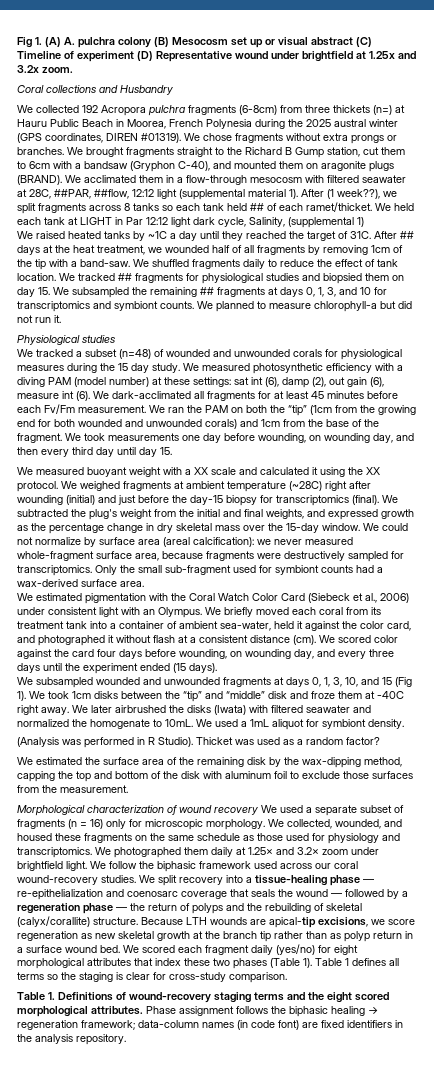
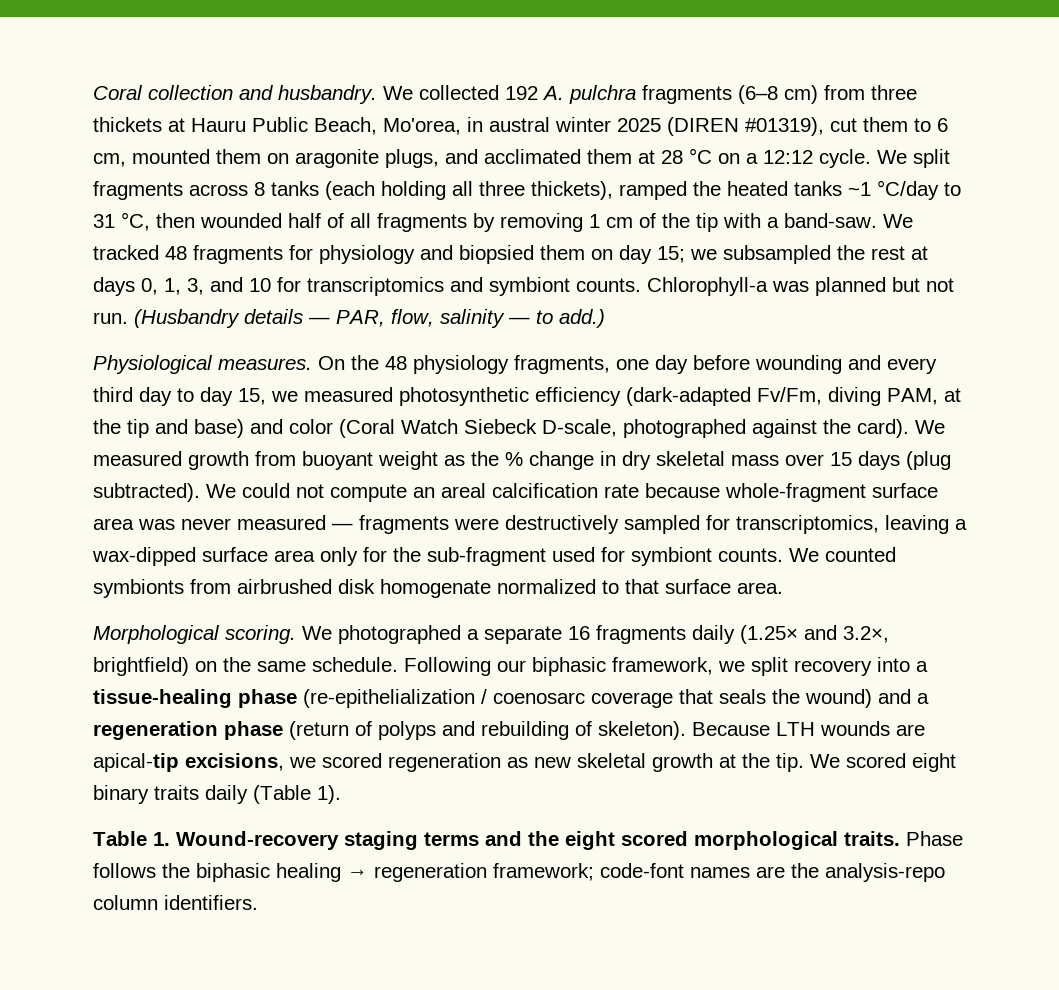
[17,37,372,48] [17,51,416,62] [17,65,73,73] [17,85,173,95] Fig 1. (A) A. pulchra colony (B) Mesocosm set up or visual abstract (C) Timeline of experiment (D) Representative wound under brightfield at 1.25x and 3.2x zoom. // Coral collections and Husbandry // -> [93,85,377,104] Coral collection and husbandry.
[101,105,146,116] Acropora -> [542,86,564,100] A.
[239,105,277,115] (6-8cm) -> [738,85,818,104] (6–8 cm)
[373,105,392,115] (n=) -> (162, 124) none
[82,119,398,129] [17,133,397,144] [17,147,405,158] [17,161,394,172] [17,175,406,185] [17,189,397,200] Beach in Moorea, French Polynesia during the 2025 austral winter (GPS coordinates, DIREN #01319). We chose fragments without extra prongs or branches. We brought fragments straight to the Richard B Gump station, cut them to 6cm with a bandsaw (Gryphon C-40), and mounted them on aragonite plugs (BRAND). We acclimated them in a flow-through mesocosm with filtered seawater at 28C, ##PAR, ##flow, 12:12 light (supplemental material 1). After (1 week??), we -> [314,117,948,136] [93,148,907,168] Beach, Mo'orea, in austral winter 2025 (DIREN #01319), cut them to 6 cm, mounted them on aragonite plugs, and acclimated them at 28 °C on a 12:12 cycle. We
[162,202,414,212] [17,217,364,228] [17,231,414,241] [17,245,162,255] so each tank held ## of each ramet/thicket. We held each tank at LIGHT in Par 12:12 light dark cycle, Salinity, (supplemental 1) // We raised heated tanks by ~1C a day until they reached the target of 31C. After ## days at the heat treatment, we -> [325,180,961,200] [93,212,195,231] (each holding all three thickets), ramped the heated tanks ~1 °C/day to 31 °C, then
[371,245,390,253] 1cm -> [589,214,633,228] 1 cm
[152,259,398,269] [17,273,299,284] shuffled fragments daily to reduce the effect of tank location. We tracked ## fragments for physiological studies -> [93,245,415,264] tracked 48 fragments for physiology
[38,287,265,298] 15. We subsampled the remaining ## fragments -> [657,245,905,264] 15; we subsampled the rest
[197,301,412,312] [17,315,61,323] [17,335,115,345] [17,349,402,360] [17,363,403,374] [17,377,384,388] [17,391,398,401] [17,404,416,416] [17,419,379,429] [17,433,414,443] [17,447,172,457] [17,467,380,477] [17,481,371,492] [17,495,398,506] [17,509,414,520] We planned to measure chlorophyll-a but did not run it. // Physiological studies // We tracked a subset (n=48) of wounded and unwounded corals for physiological measures during the 15 day study. We measured photosynthetic efficiency with a diving PAM (model number) at these settings: sat int (6), damp (2), out gain (6), measure int (6). We dark-acclimated all fragments for at least 45 minutes before each Fv/Fm measurement. We ran the PAM on both the “tip” (1cm from the growing end for both wounded and unwounded corals) and 1cm from the base of the fragment. We took measurements one day before wounding, on wounding day, and then every third day until day 15. // We measured buoyant weight with a XX scale and calculated it using the XX protocol. We weighed fragments at ambient temperature (~28C) right after wounding (initial) and just before the day-15 biopsy for transcriptomics (final). We subtracted the plug's weight from the initial and final weights, and expressed growth -> [647,277,954,296] [93,309,605,328] [93,355,937,374] [93,387,961,406] [93,419,945,438] [93,451,438,470] Chlorophyll-a was planned but not run. (Husbandry details — PAR, flow, salinity — to add.) // Physiological measures. On the 48 physiology fragments, one day before wounding and every third day to day 15, we measured photosynthetic efficiency (dark-adapted Fv/Fm, diving PAM, at the tip and base) and color (Coral Watch Siebeck D-scale, photographed against the card). We measured growth from buoyant weight
[49,523,104,534] percentage -> [505,452,523,466] %
[268,523,408,533] [17,537,353,547] [17,551,203,561] the 15-day window. We could not normalize by surface area (areal calcification): we never measured whole-fragment surface area, because -> [830,451,951,470] [93,483,938,502] [93,515,353,530] 15 days (plug subtracted). We could not compute an areal calcification rate because whole-fragment surface area was never measured —
[17,565,383,576] [17,579,144,587] [17,593,409,604] [17,607,381,618] [17,621,411,631] [17,635,398,646] [17,649,394,659] [17,663,217,674] [17,677,412,688] [17,691,404,702] [17,705,371,715] [17,719,404,730] [17,737,380,748] [17,757,402,768] [17,771,413,782] [17,785,128,793] [17,805,404,816] [17,819,402,830] [17,833,400,844] [17,847,379,858] [17,861,358,872] [17,875,155,885] transcriptomics. Only the small sub-fragment used for symbiont counts had a wax-derived surface area. // We estimated pigmentation with the Coral Watch Color Card (Siebeck et al., 2006) under consistent light with an Olympus. We briefly moved each coral from its treatment tank into a container of ambient sea-water, held it against the color card, and photographed it without flash at a consistent distance (cm). We scored color against the card four days before wounding, on wounding day, and every three days until the experiment ended (15 days). // We subsampled wounded and unwounded fragments at days 0, 1, 3, 10, and 15 (Fig 1). We took 1cm disks between the “tip” and “middle” disk and froze them at -40C right away. We later airbrushed the disks (Iwata) with filtered seawater and normalized the homogenate to 10mL. We used a 1mL aliquot for symbiont density. // (Analysis was performed in R Studio). Thicket was used as a random factor? // We estimated the surface area of the remaining disk by the wax-dipping method, capping the top and bottom of the disk with aluminum foil to exclude those surfaces from the measurement. // Morphological characterization of wound recovery We used a separate subset of fragments (n = 16) only for microscopic morphology. We collected, wounded, and housed these fragments on the same schedule as those used for physiology and transcriptomics. We photographed them daily at 1.25× and 3.2× zoom under brightfield light. We follow the biphasic framework used across our coral wound-recovery studies. We -> [736,515,967,534] [92,547,896,566] [93,579,783,598] [93,625,889,644] [93,657,745,676] transcriptomics, leaving a wax-dipped surface area only for the sub-fragment used for symbiont counts. We counted symbionts from airbrushed disk homogenate normalized to that surface area. // Morphological scoring. We photographed a separate 16 fragments daily (1.25× and 3.2×, brightfield) on the same schedule. Following our biphasic framework, we
[363,879,374,883] [17,889,124,900] — re-epithelialization and -> [303,689,487,708] (re-epithelialization /
[296,889,408,899] [17,903,177,914] wound — followed by a regeneration phase — the return -> [805,689,929,708] [93,721,349,740] wound) and a regeneration phase (return
[247,903,262,911] the -> (475, 728) none
[326,903,362,911] [17,916,138,927] skeletal (calyx/corallite) structure. -> [598,721,686,740] skeleton).
[388,919,415,925] score -> [322,753,382,768] scored
[223,931,413,942] [17,944,358,955] [17,958,399,969] [17,972,287,983] branch tip rather than as polyp return in a surface wound bed. We scored each fragment daily (yes/no) for eight morphological attributes that index these two phases (Table 1). Table 1 defines all terms so the staging is clear for cross-study comparison. -> [776,753,956,772] [93,785,341,804] tip. We scored eight binary traits daily (Table 1).
[58,992,211,1003] Definitions of wound-recovery -> [176,831,339,850] Wound-recovery
[91,1006,234,1016] attributes. Phase assignment -> [844,831,963,846] traits. Phase
[138,1020,403,1030] [17,1034,126,1045] data-column names (in code font) are fixed identifiers in the analysis repository. -> [600,863,945,882] [93,895,258,910] code-font names are the analysis-repo column identifiers.

